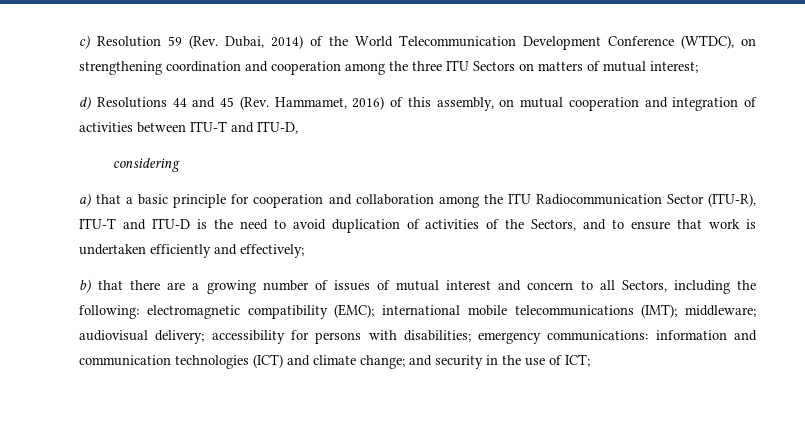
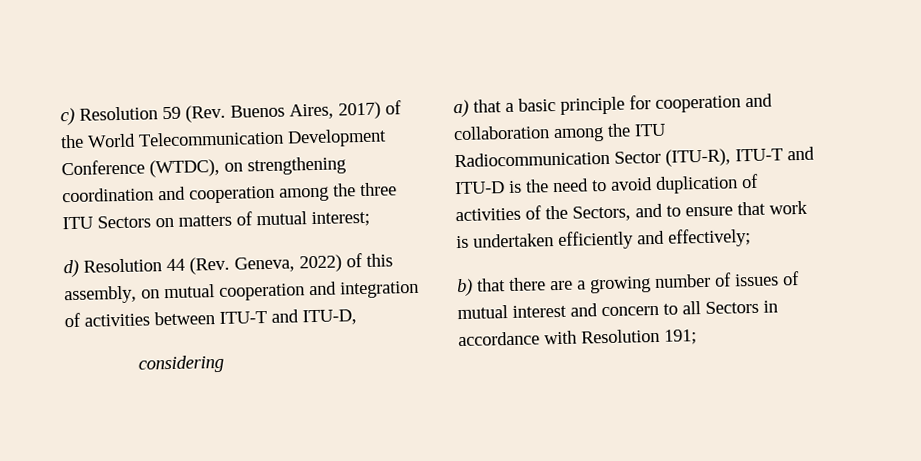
[225,35,303,49] Dubai, 2014) -> [230,101,381,120] Buenos Aires, 2017)
[96,96,385,110] Resolutions 44 and 45 (Rev. Hammamet, 2016) -> [83,254,342,275] Resolution 44 (Rev. Geneva, 2022)
[621,280,756,294] [79,304,756,319] [79,330,757,344] [79,354,590,369] Sectors, including the following: electromagnetic compatibility (EMC); international mobile telecommunications (IMT); middleware; audiovisual delivery; accessibility for persons with disabilities; emergency communications: information and communication technologies (ICT) and climate change; and security in the use of ICT; -> [705,300,778,314] [458,328,697,347] Sectors in accordance with Resolution 191;

